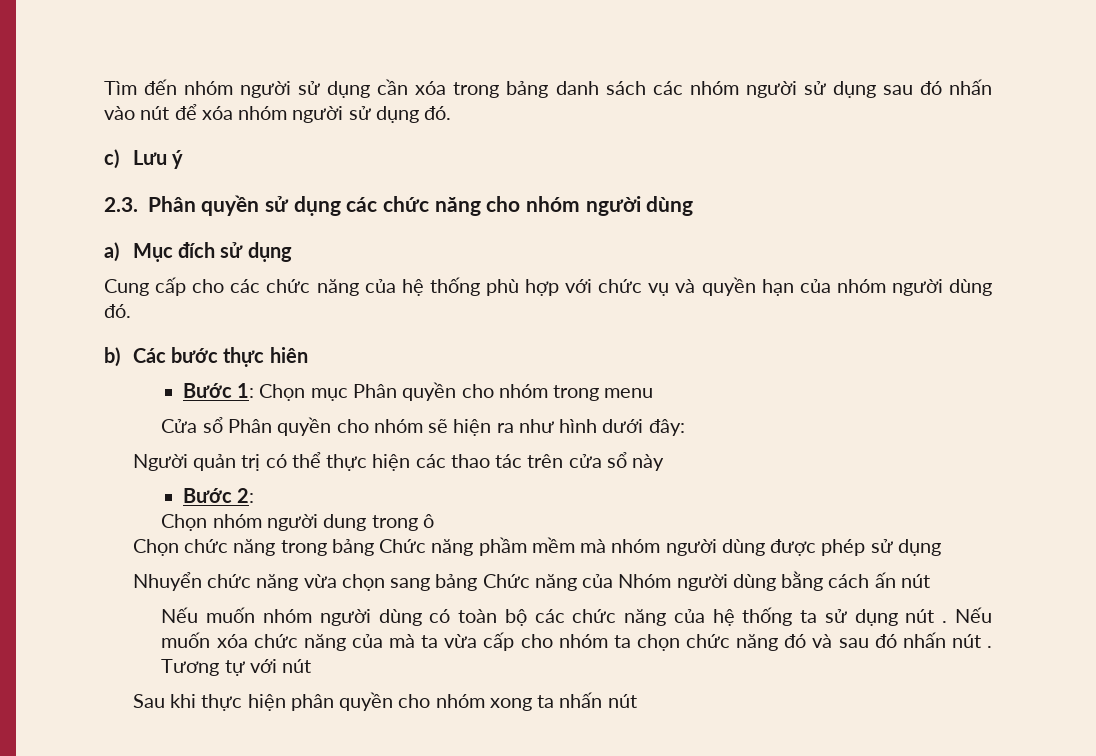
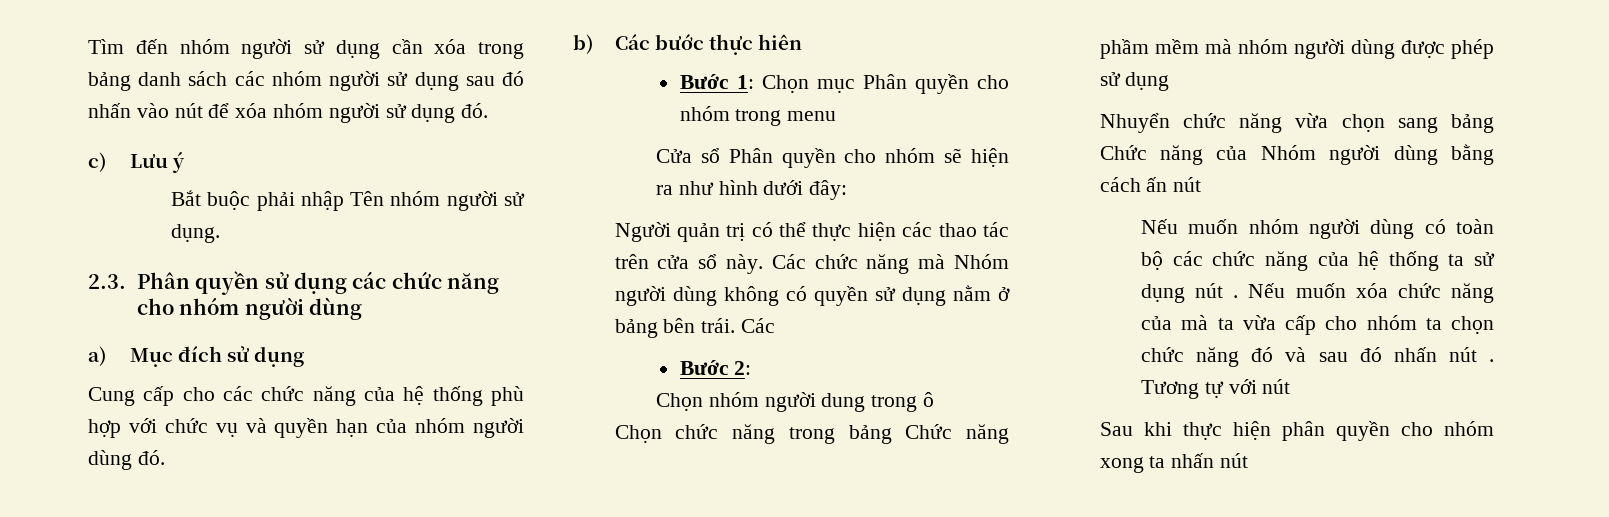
(184, 159) none -> [171,190,525,211] [171,224,221,243] // Bắt buộc phải nhập Tên nhóm người sử dụng.
[632,454,665,471] này -> [725,254,1009,274] [614,285,1010,306] [614,318,775,338] này. Các chức năng mà Nhóm người dùng không có quyền sử dụng nằm ở bảng bên trái. Các

